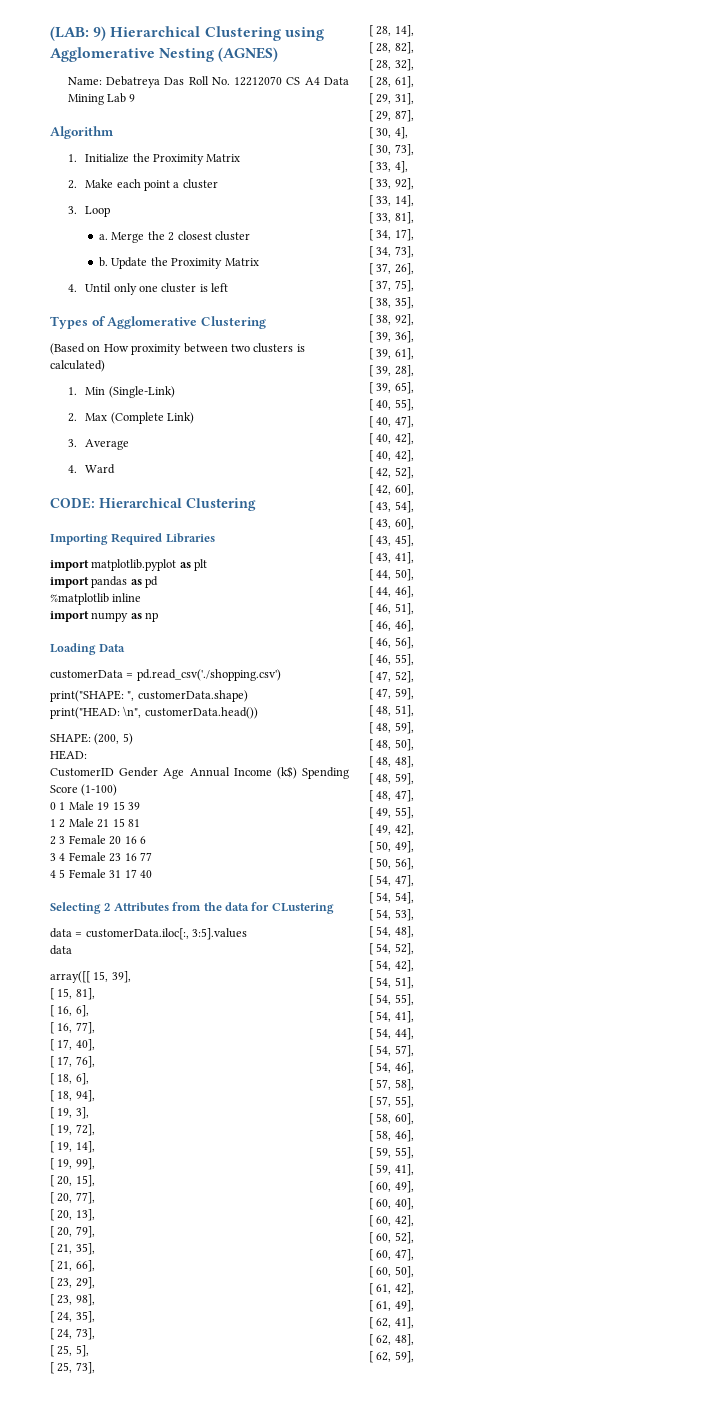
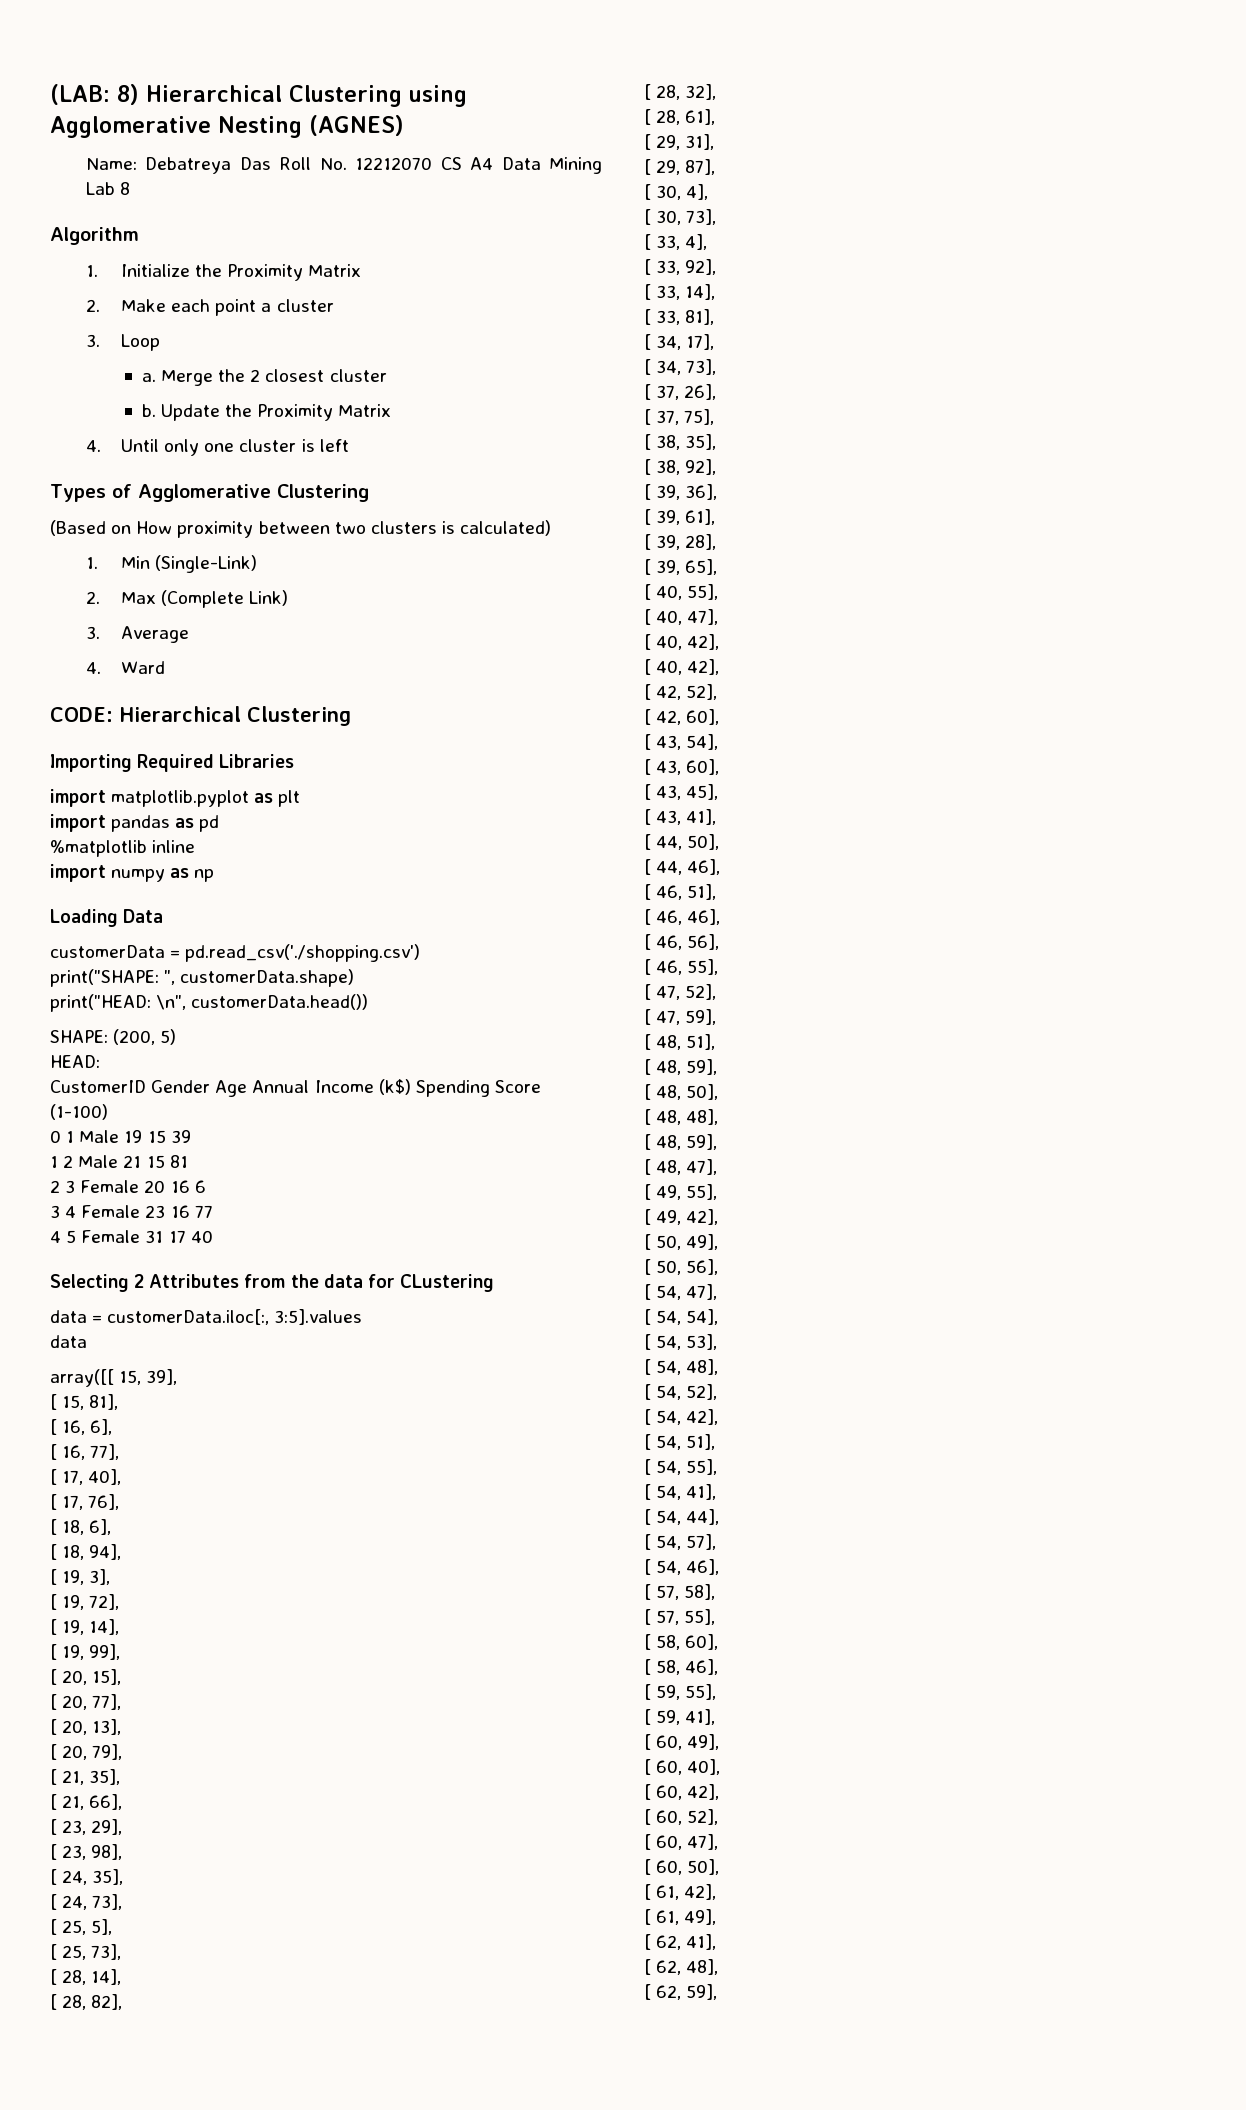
[93,26,107,41] 9) -> [117,84,139,105] 8)
[129,94,136,102] 9 -> [119,182,130,195] 8

